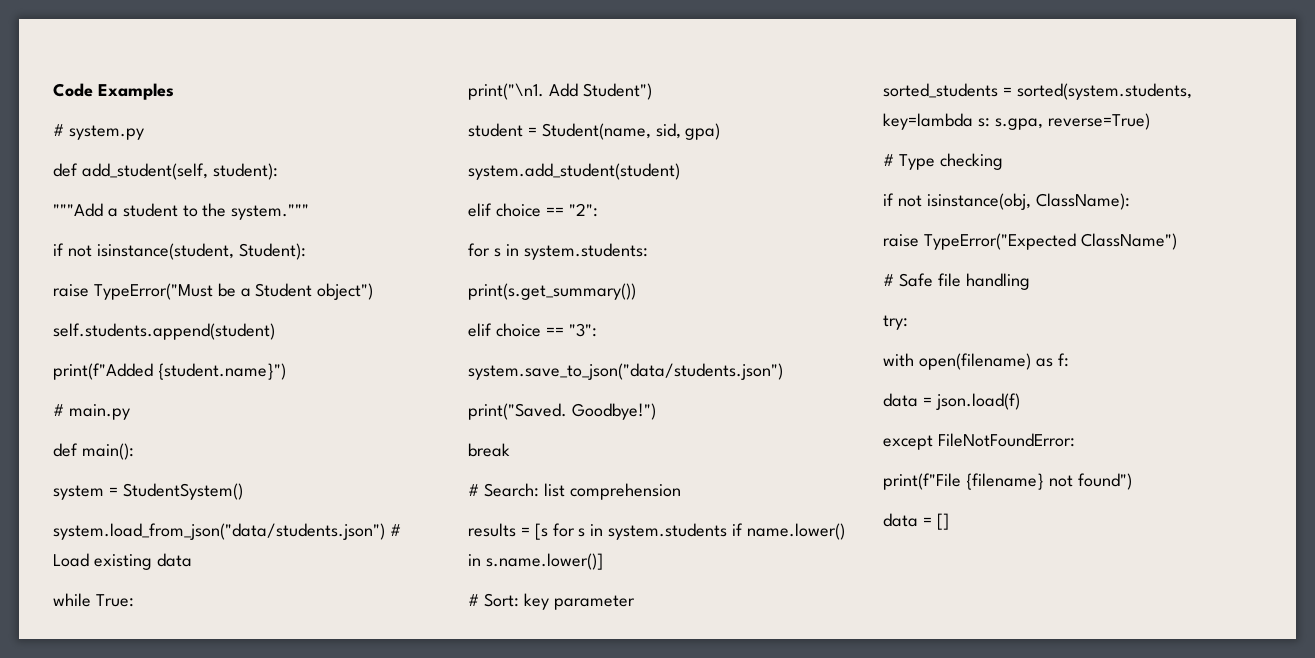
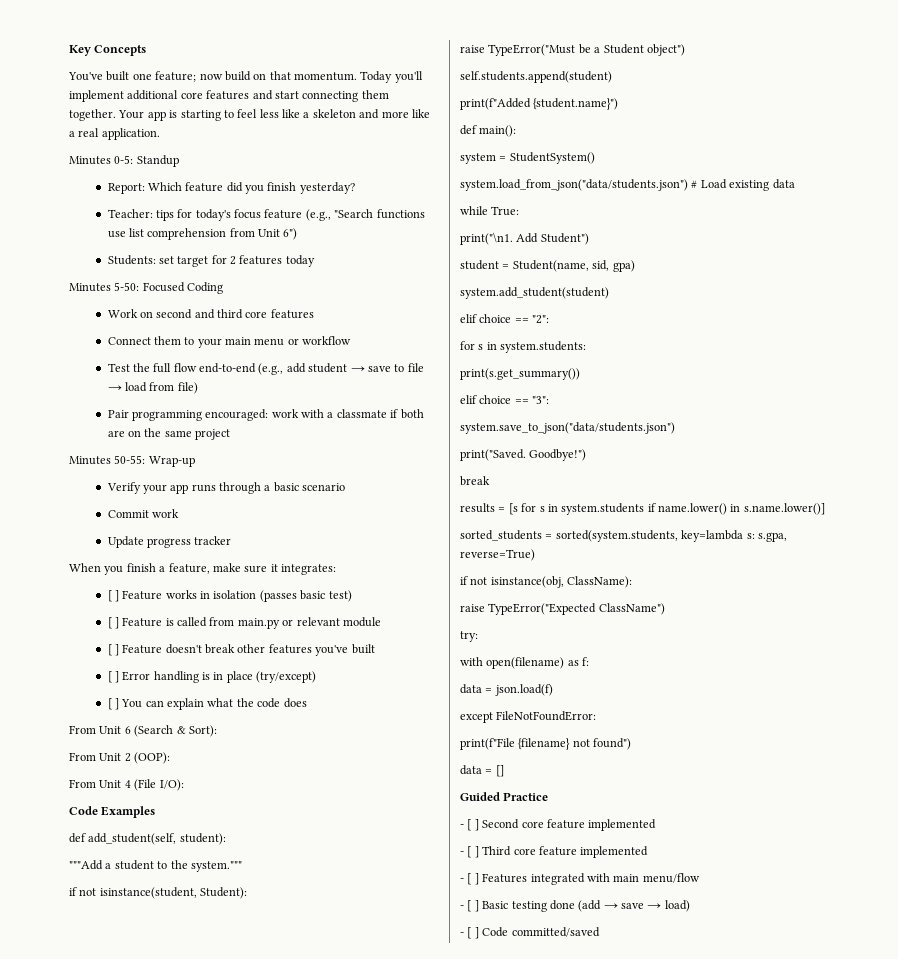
(53, 90) none -> [69,45,147,56] [68,71,423,83] [69,90,389,102] [69,109,430,121] [69,128,160,140] [69,155,179,167] [107,182,355,194] [107,209,425,221] [107,228,298,240] [107,255,315,267] [69,282,224,294] [107,309,314,319] [107,336,352,348] [107,363,424,375] [107,382,198,394] [107,409,424,421] [107,428,231,440] [69,455,195,467] [106,482,346,494] [107,509,179,518] [107,536,232,548] [69,563,336,575] [107,590,352,602] [107,617,381,629] [107,644,375,656] [107,671,317,683] [107,698,307,710] [69,725,217,737] [69,752,171,764] [69,779,184,791] Key Concepts // You've built one feature; now build on that momentum. Today you'll implement additional core features and start connecting them together. Your app is starting to feel less like a skeleton and more like a real application. // Minutes 0-5: Standup // Report: Which feature did you finish yesterday? // Teacher: tips for today's focus feature (e.g., "Search functions use list comprehension from Unit 6") // Students: set target for 2 features today // Minutes 5-50: Focused Coding // Work on second and third core features // Connect them to your main menu or workflow // Test the full flow end-to-end (e.g., add student → save to file → load from file) // Pair programming encouraged: work with a classmate if both are on the same project // Minutes 50-55: Wrap-up // Verify your app runs through a basic scenario // Commit work // Update progress tracker // When you finish a feature, make sure it integrates: // [ ] Feature works in isolation (passes basic test) // [ ] Feature is called from main.py or relevant module // [ ] Feature doesn't break other features you've built // [ ] Error handling is in place (try/except) // [ ] You can explain what the code does // From Unit 6 (Search & Sort): // From Unit 2 (OOP): // From Unit 4 (File I/O): //
[53,124,144,140] // # system.py -> (156, 812) none
[53,404,130,420] // # main.py -> (619, 104) none
[468,483,681,500] // # Search: list comprehension -> (490, 481) none
[468,593,635,610] // # Sort: key parameter -> (825, 509) none
[883,153,1003,170] // # Type checking -> (535, 555) none
[883,273,1030,290] // # Safe file handling -> (665, 609) none
(949, 521) none -> [460,792,549,801] [460,819,657,831] [460,846,649,858] [460,873,700,885] [460,900,690,912] [460,927,600,939] // Guided Practice // - [ ] Second core feature implemented // - [ ] Third core feature implemented // - [ ] Features integrated with main menu/flow // - [ ] Basic testing done (add → save → load) // - [ ] Code committed/saved

